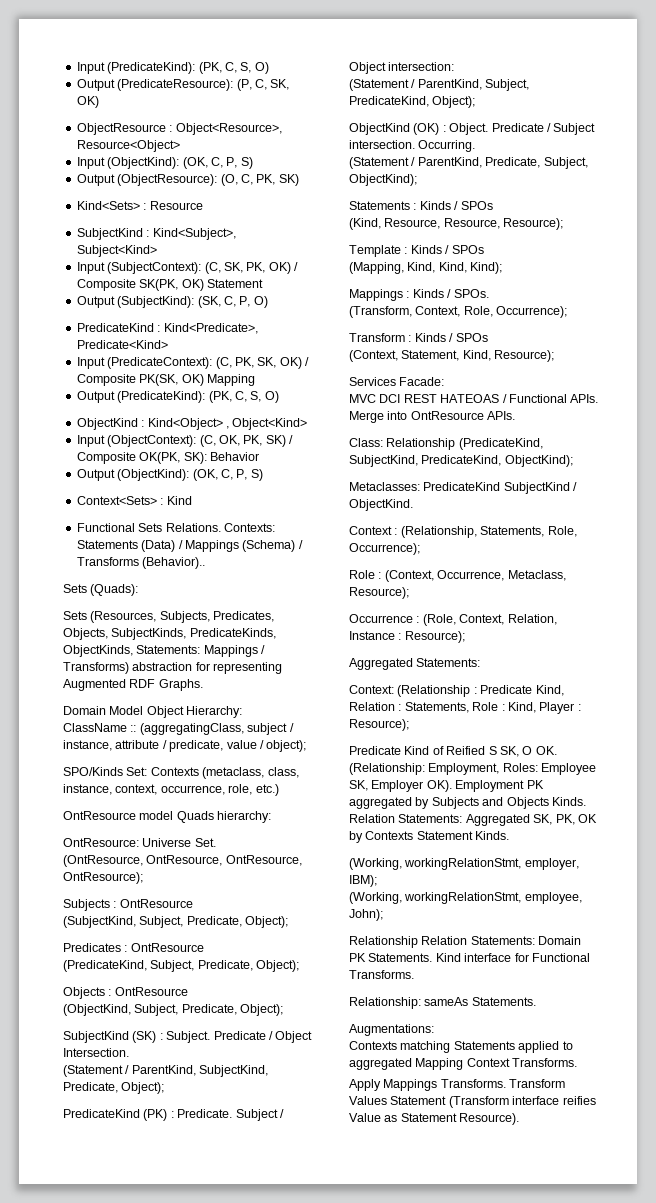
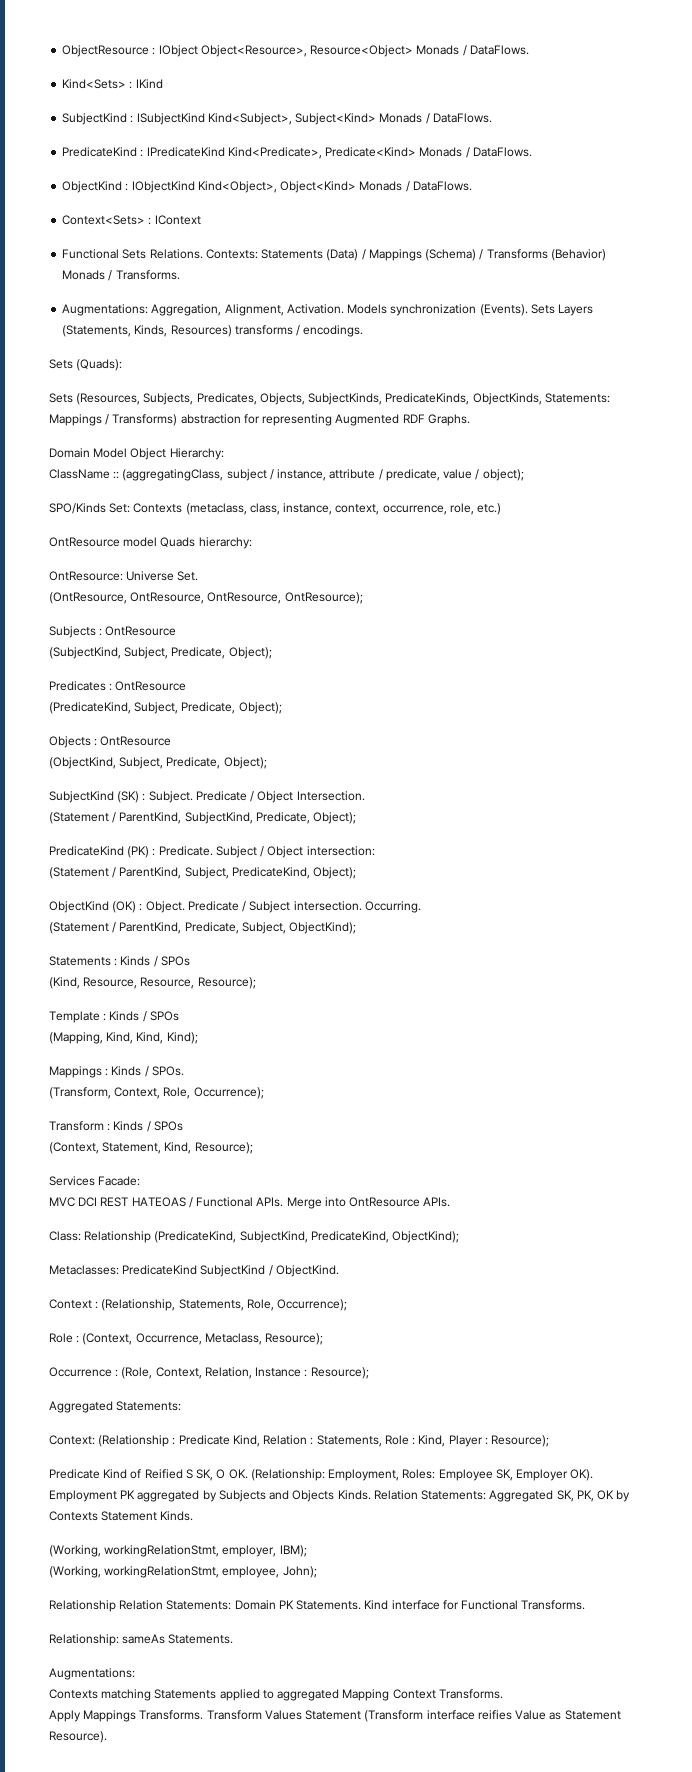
[76,62,269,74] [76,79,290,91] [76,96,99,108] Input (PredicateKind): (PK, C, S, O) // Output (PredicateResource): (P, C, SK, OK) // -> (62, 51) none
(173, 128) none -> [158,45,198,57] IObject
[76,157,253,169] [76,174,299,186] // Input (ObjectKind): (OK, C, P, S) // Output (ObjectResource): (O, C, PK, SK) -> [416,45,529,56] Monads / DataFlows.
[149,201,203,210] Resource -> [135,79,163,89] IKind
(150, 233) none -> [136,113,205,125] ISubjectKind
[76,262,298,274] [76,279,263,291] [76,296,268,308] // Input (SubjectContext): (C, SK, PK, OK) / Composite SK(PK, OK) Statement // Output (SubjectKind): (SK, C, P, O) -> [379,113,492,124] Monads / DataFlows.
(161, 328) none -> [146,147,225,157] IPredicateKind
[76,357,309,369] [76,374,255,386] [76,391,279,403] // Input (PredicateContext): (C, PK, SK, OK) / Composite PK(SK, OK) Mapping // Output (PredicateKind): (PK, C, S, O) -> [419,147,532,158] Monads / DataFlows.
[147,418,229,430] Kind<Object> , -> [131,181,277,193] IObjectKind Kind<Object>,
[76,435,293,447] [76,452,259,464] [76,469,263,481] // Input (ObjectContext): (C, OK, PK, SK) / Composite OK(PK, SK): Behavior // Output (ObjectKind): (OK, C, P, S) -> [359,181,472,192] Monads / DataFlows.
[166,496,192,505] Kind -> [154,215,201,225] IContext
[142,557,206,569] (Behavior).. -> [550,249,606,261] [62,270,180,281] [62,304,594,316] [62,325,364,337] (Behavior) Monads / Transforms. // Augmentations: Aggregation, Alignment, Activation. Models synchronization (Events). Sets Layers (Statements, Kinds, Resources) transforms / encodings.

